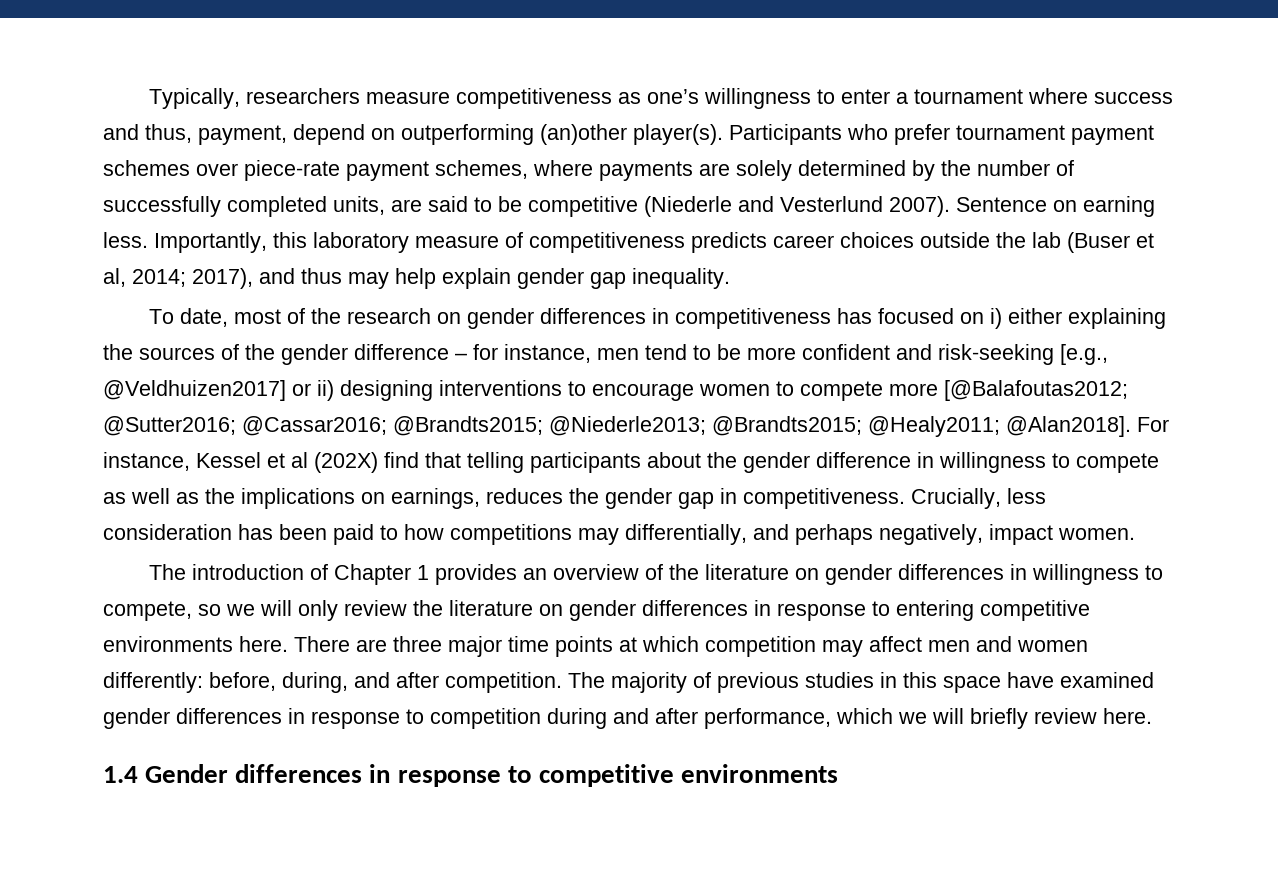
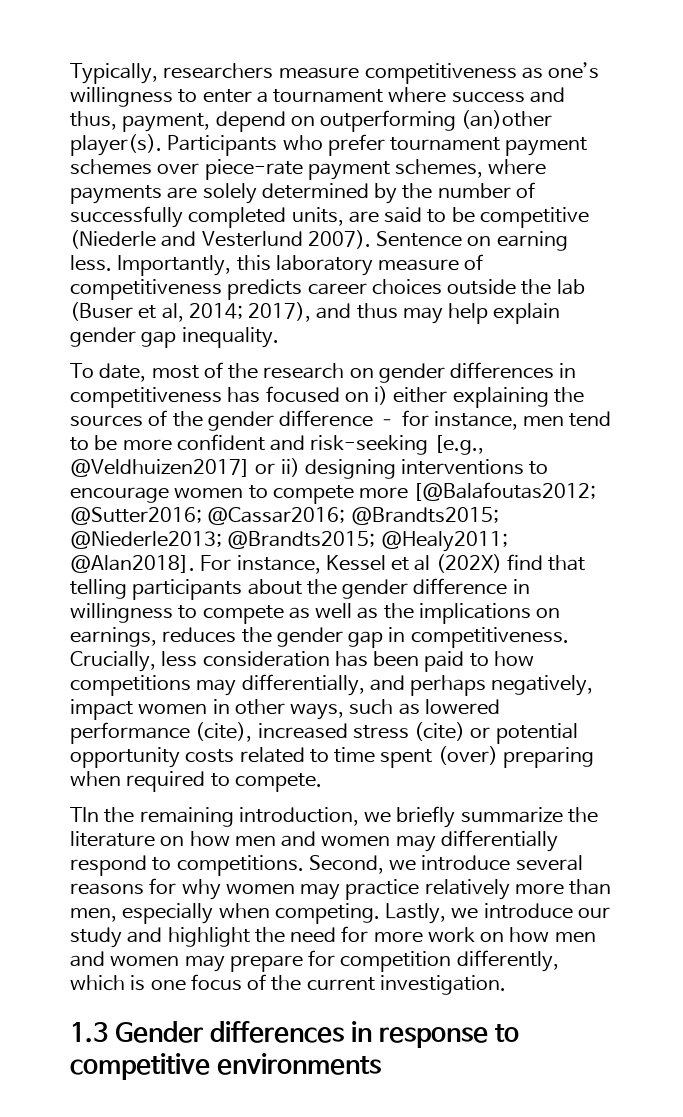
[1058,528,1135,540] [148,564,1163,585] [103,600,1090,621] [103,636,1088,657] [103,672,1154,693] [103,708,1152,729] [103,766,138,783] women. // The introduction of Chapter 1 provides an overview of the literature on gender differences in willingness to compete, so we will only review the literature on gender differences in response to entering competitive environments here. There are three major time points at which competition may affect men and women differently: before, during, and after competition. The majority of previous studies in this space have examined gender differences in response to competition during and after performance, which we will briefly review here. // 1.4 -> [138,699,500,720] [70,722,578,744] [70,746,594,768] [70,771,322,792] [70,806,598,828] [70,830,558,852] [70,855,583,876] [70,878,612,900] [70,903,610,924] [70,926,596,948] [70,950,559,972] [70,974,506,995] [70,1022,108,1043] women in other ways, such as lowered performance (cite), increased stress (cite) or potential opportunity costs related to time spent (over) preparing when required to compete. // TIn the remaining introduction, we briefly summarize the literature on how men and women may differentially respond to competitions. Second, we introduce several reasons for why women may practice relatively more than men, especially when competing. Lastly, we introduce our study and highlight the need for more work on how men and women may prepare for competition differently, which is one focus of the current investigation. // 1.3

